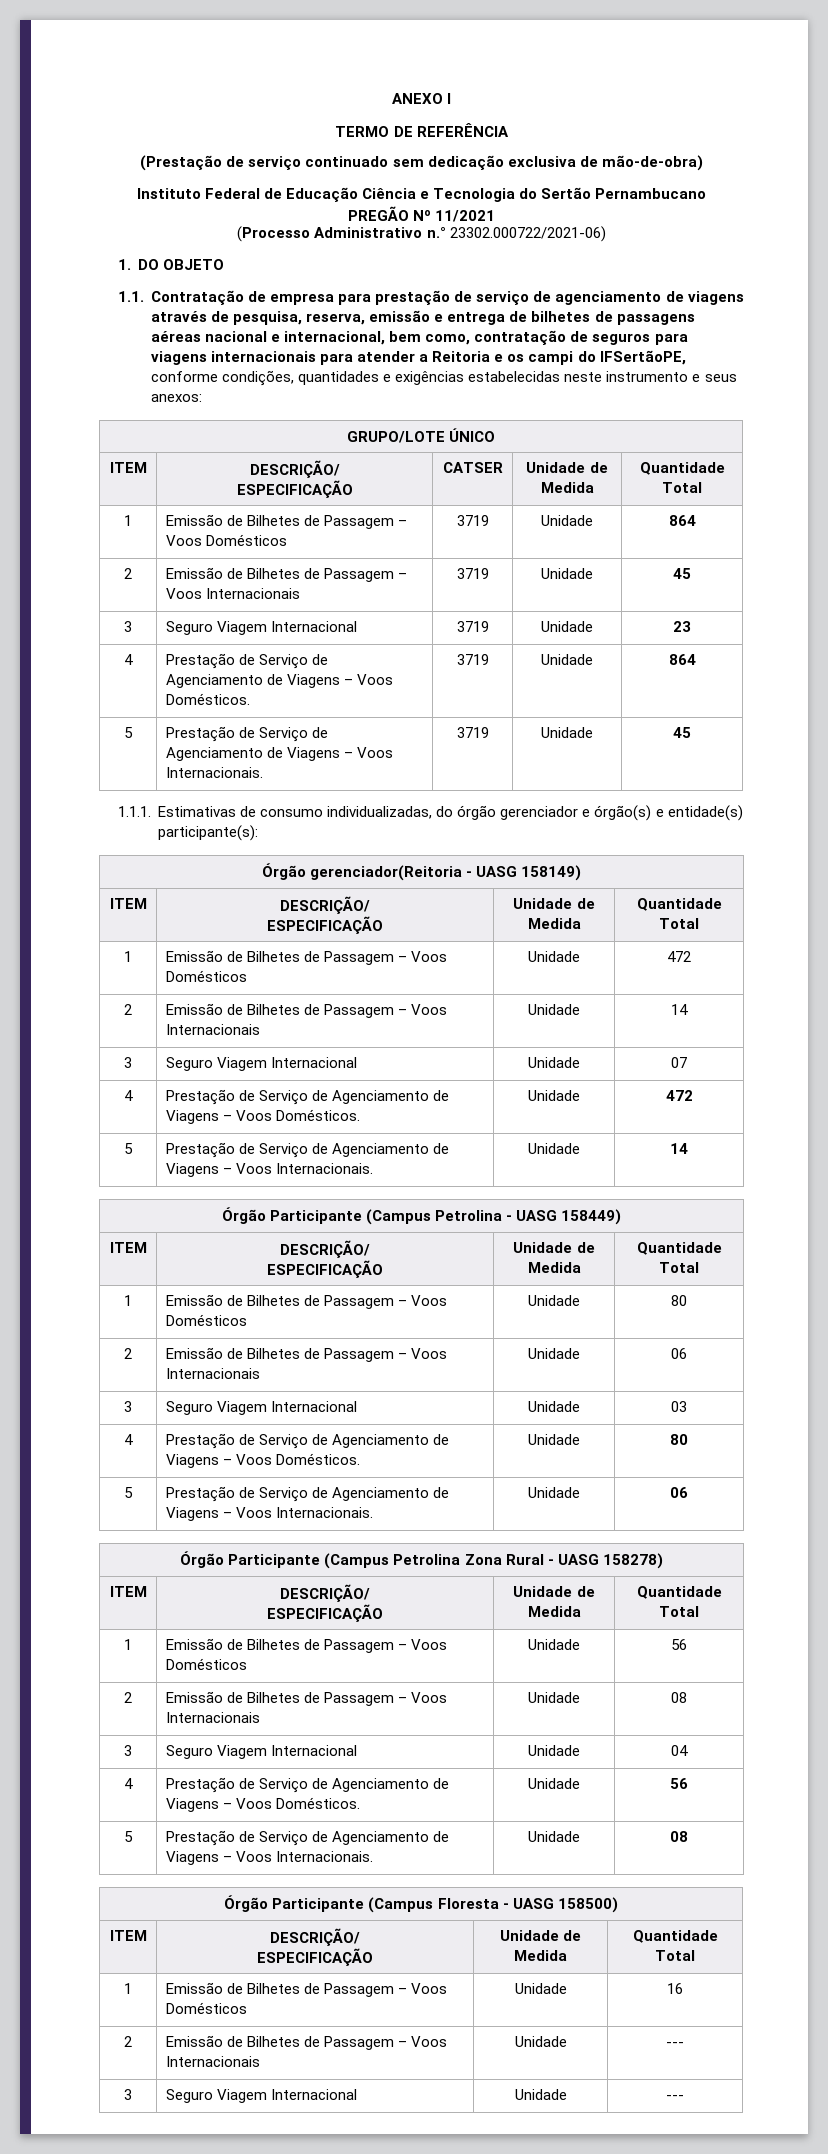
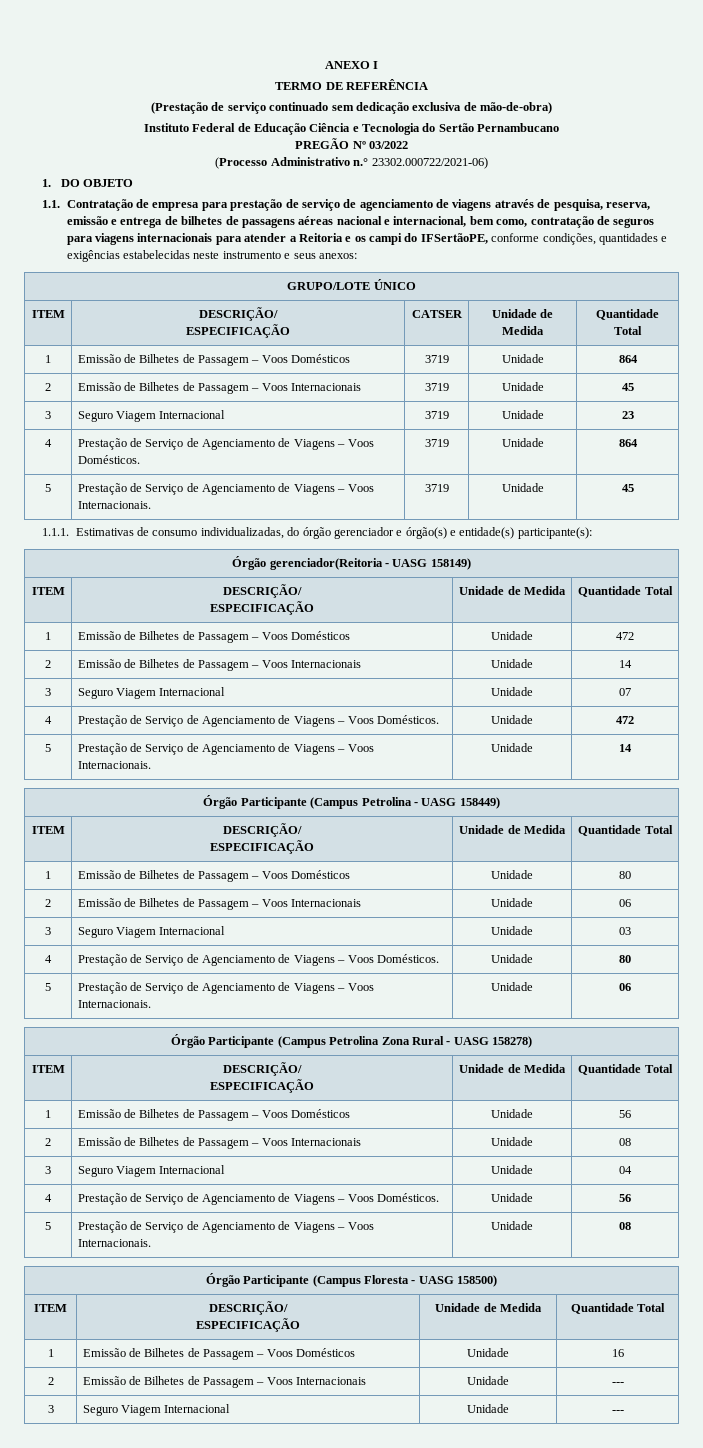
[435,210,496,222] 11/2021 -> [368,141,408,149] 03/2022

